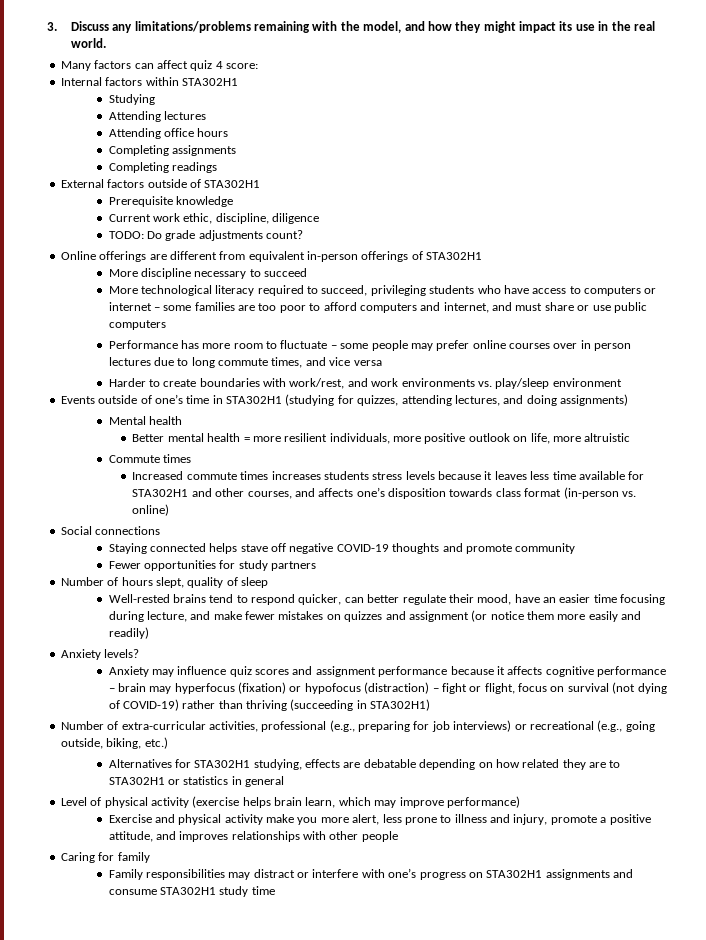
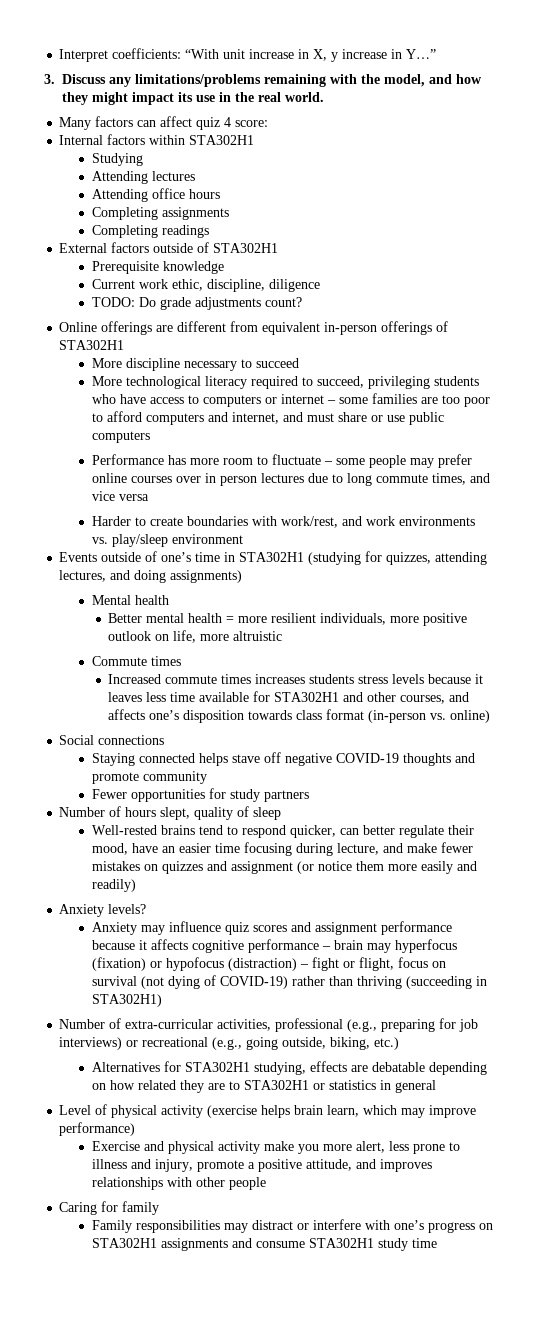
(47, 26) none -> [59,48,437,62] Interpret coefficients: “With unit increase in X, y increase in Y…” //

